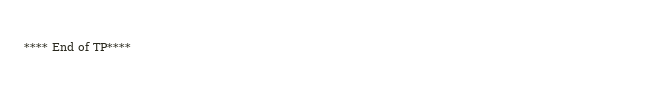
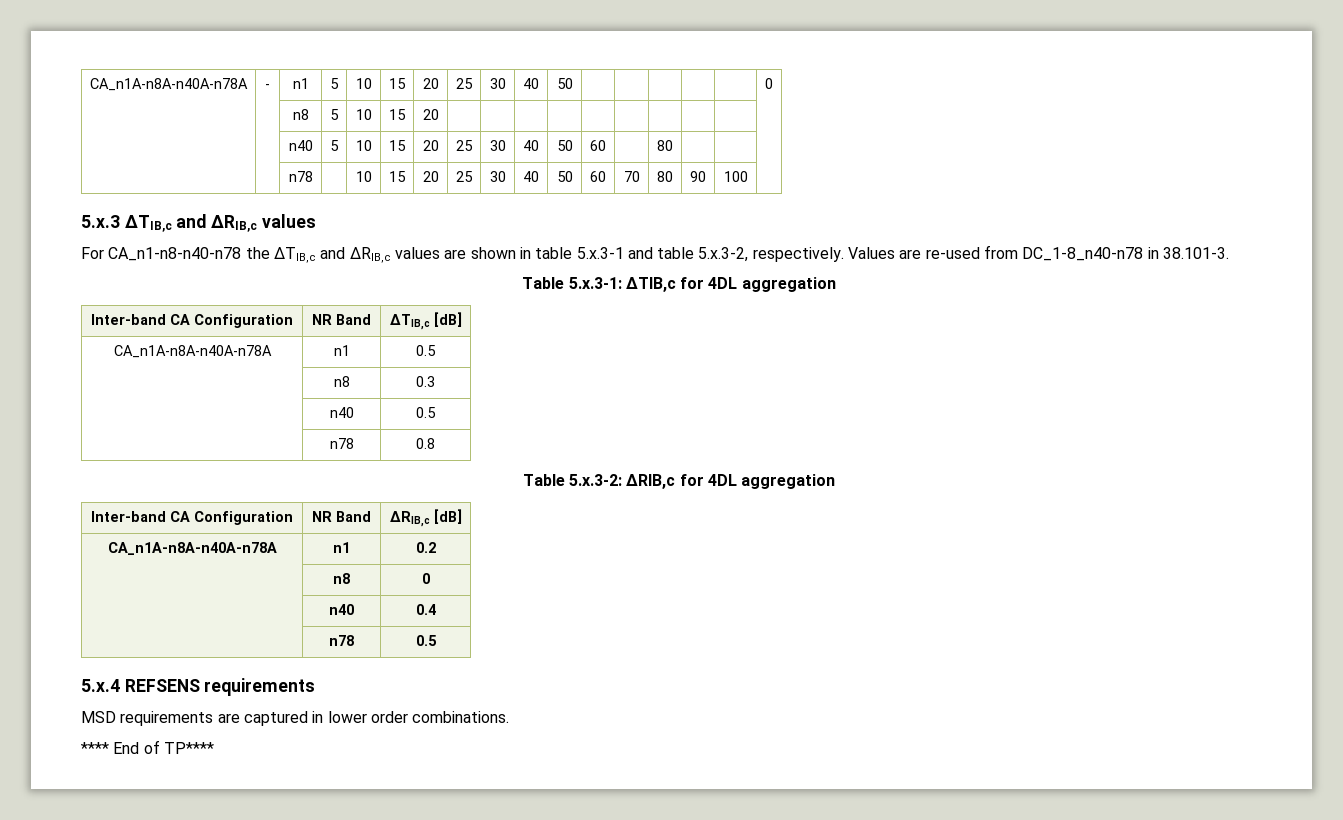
(24, 47) none -> [90,78,248,91] [265,84,270,89] [292,78,309,89] [330,78,339,89] [355,78,372,89] [389,78,406,89] [422,78,439,89] [456,78,473,89] [489,78,506,89] [523,78,539,89] [556,78,573,89] [765,78,773,89] [292,109,309,120] [330,109,339,120] [355,109,372,120] [389,109,406,120] [422,109,439,120] [288,140,313,151] [330,140,339,151] [355,140,372,151] [389,140,406,151] [422,140,439,151] [456,140,473,151] [489,140,506,151] [523,140,539,151] [556,140,573,151] [590,140,606,151] [657,140,673,151] [288,171,313,182] [355,171,372,182] [389,171,406,182] [422,171,439,182] [456,171,473,182] [489,171,506,182] [523,171,539,182] [556,171,573,182] [590,171,606,182] [623,171,640,182] [657,171,673,182] [690,171,706,182] [723,171,748,182] [81,214,316,232] [81,245,1230,263] [522,277,836,292] [91,314,293,328] [312,314,371,325] [389,312,462,330] [113,345,272,358] [333,345,350,356] [416,345,436,356] [333,376,350,387] [416,376,435,387] [329,407,354,418] [416,407,436,418] [329,438,354,449] [416,438,435,449] [522,474,836,489] [91,511,293,525] [312,511,371,522] [389,509,462,527] [107,542,277,555] [333,542,350,553] [415,542,436,553] [333,573,350,584] [421,573,430,584] [329,604,354,615] [415,604,436,615] [329,635,354,646] [415,635,437,646] [81,678,316,696] [81,711,510,726] CA_n1A-n8A-n40A-n78A | - | n1 | 5 | 10 | 15 | 20 | 25 | 30 | 40 | 50 | | | | | | 0 // | | n8 | 5 | 10 | 15 | 20 | | | | | | | | | | // | | n40 | 5 | 10 | 15 | 20 | 25 | 30 | 40 | 50 | 60 | | 80 | | | // | | n78 | | 10 | 15 | 20 | 25 | 30 | 40 | 50 | 60 | 70 | 80 | 90 | 100 | // 5.x.3 ∆TIB,c and ∆RIB,c values // For CA_n1-n8-n40-n78 the ΔTIB,c and ΔRIB,c values are shown in table 5.x.3-1 and table 5.x.3-2, respectively. Values are re-used from DC_1-8_n40-n78 in 38.101-3. // Table 5.x.3-1: ΔTIB,c for 4DL aggregation // Inter-band CA Configuration | NR Band | ΔTIB,c [dB] // CA_n1A-n8A-n40A-n78A | n1 | 0.5 // | n8 | 0.3 // | n40 | 0.5 // | n78 | 0.8 // Table 5.x.3-2: ΔRIB,c for 4DL aggregation // Inter-band CA Configuration | NR Band | ΔRIB,c [dB] // CA_n1A-n8A-n40A-n78A | n1 | 0.2 // | n8 | 0 // | n40 | 0.4 // | n78 | 0.5 // 5.x.4 REFSENS requirements // MSD requirements are captured in lower order combinations. //

